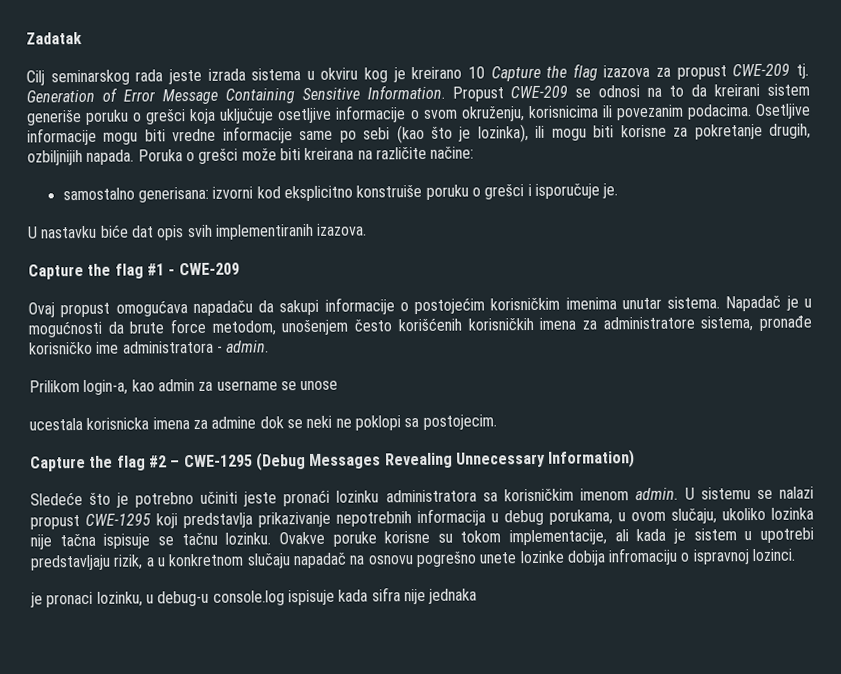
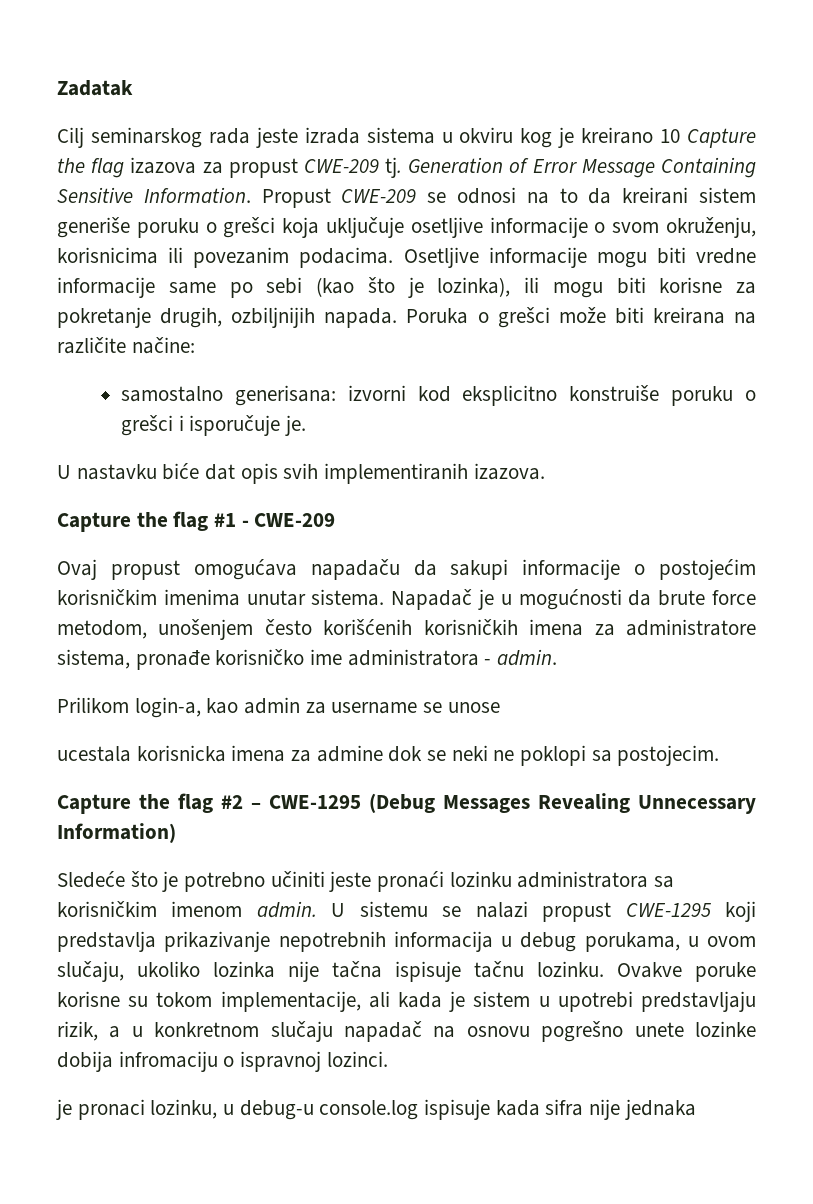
[157,536,174,546] se -> (461, 971) none

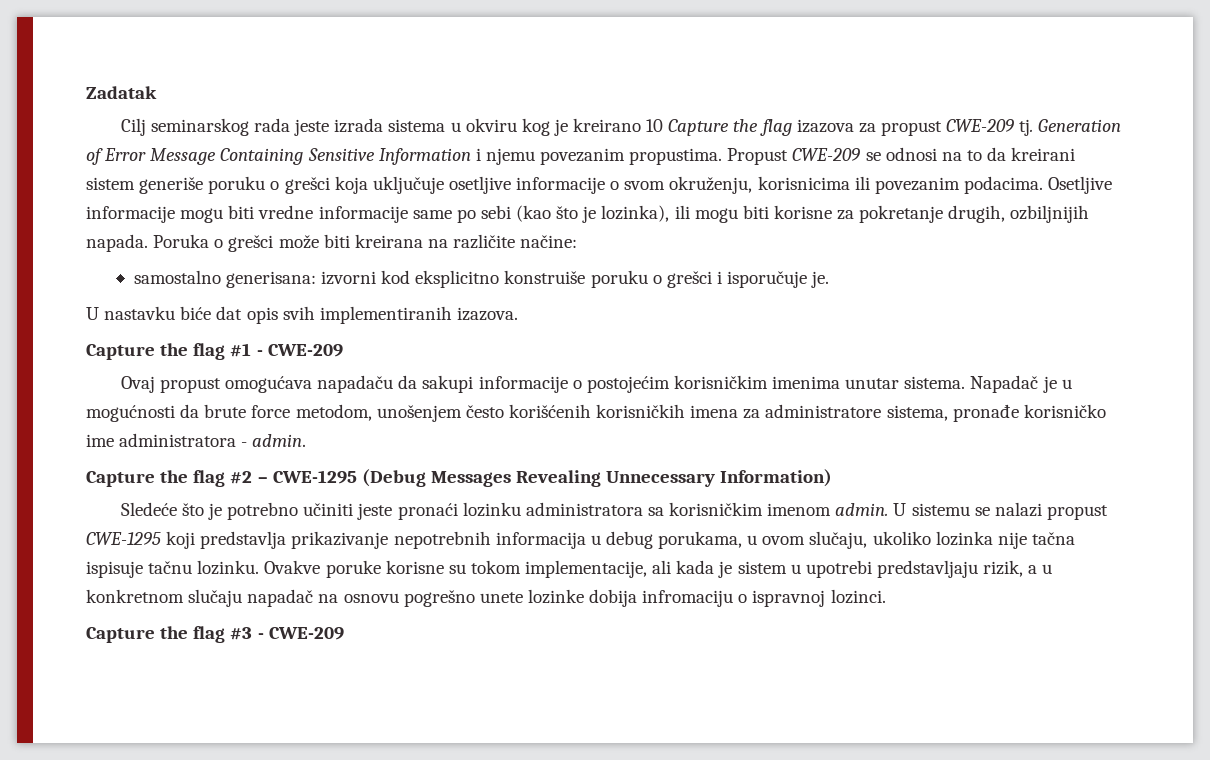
[143,187,251,203] Information. -> [378,148,723,165] Information i njemu povezanim propustima.
[57,697,500,718] [57,745,720,766] // Prilikom login-a, kao admin za username se unose // ucestala korisnicka imena za admine dok se neki ne poklopi sa postojecim. -> (307, 440) none
[56,1099,696,1120] je pronaci lozinku, u debug-u console.log ispisuje kada sifra nije jednaka -> [86,626,344,643] Capture the flag #3 - CWE-209

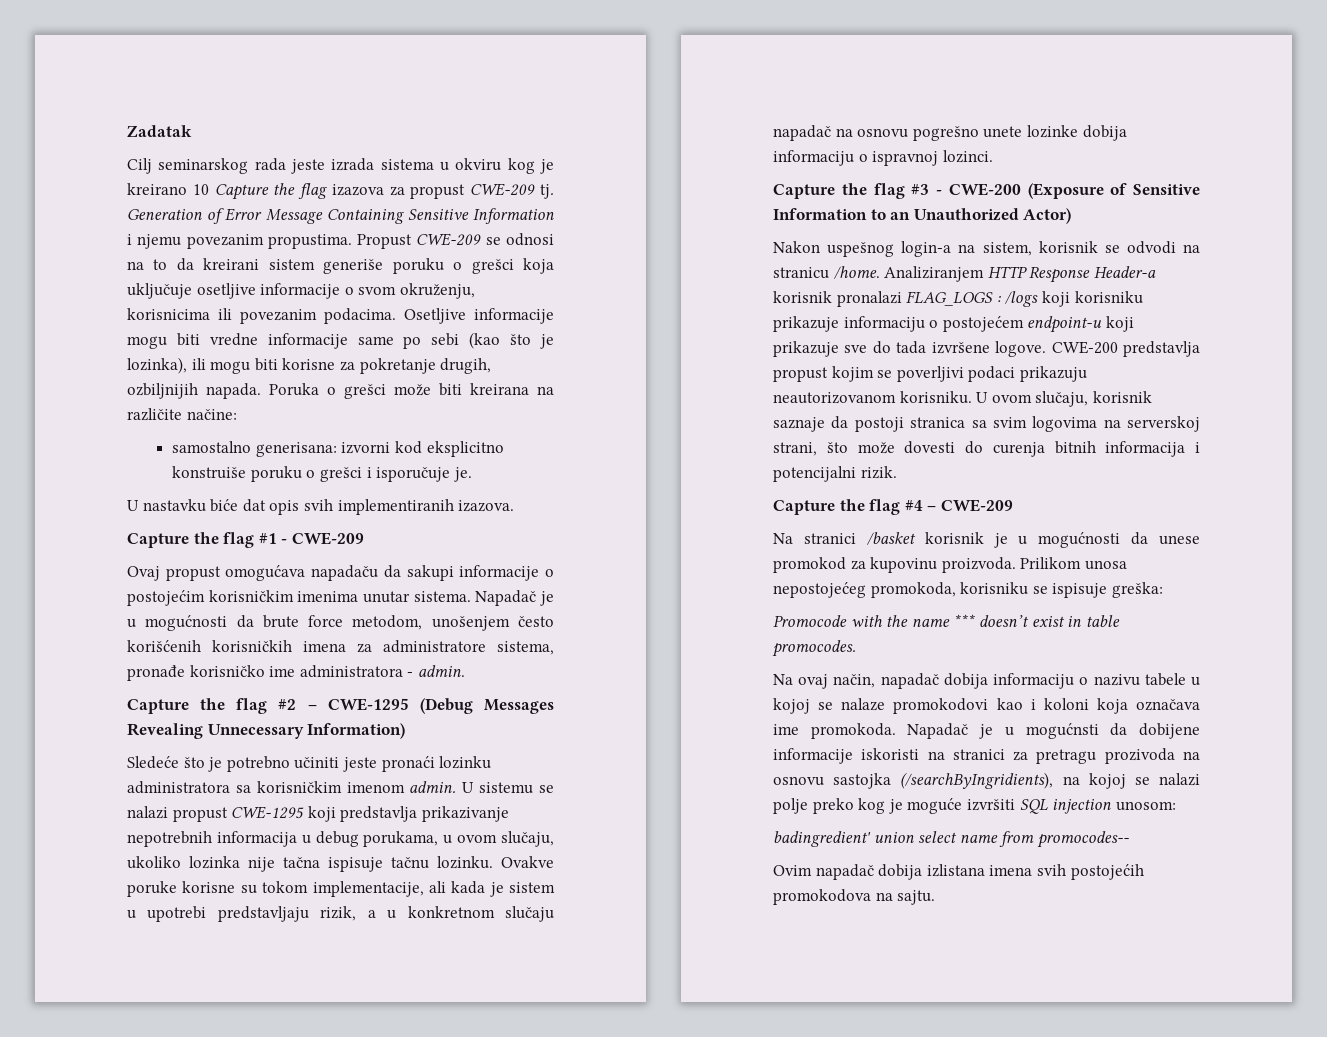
[642,590,734,607] infromaciju -> [773,150,854,166] informaciju
[268,627,344,640] CWE-209 -> [948,183,1200,199] [773,208,1072,224] [773,241,1200,257] [773,266,1156,283] [773,291,1143,307] [773,316,1134,333] [773,341,1200,357] [773,366,1087,382] [773,391,1152,407] [773,416,1200,432] [773,441,1200,457] [773,466,897,482] [773,499,1013,515] [773,532,1200,548] [773,557,1127,573] [773,582,1163,598] [773,614,1120,627] [772,640,856,657] [773,673,1200,689] [773,698,1200,714] [773,723,1200,739] [773,748,1200,764] [773,772,1200,789] [773,798,1176,814] [773,831,1129,848] [773,864,1144,880] [773,889,936,905] CWE-200 (Exposure of Sensitive Information to an Unauthorized Actor) // Nakon uspešnog login-a na sistem, korisnik se odvodi na stranicu /home. Analiziranjem HTTP Response Header-a korisnik pronalazi FLAG_LOGS : /logs koji korisniku prikazuje informaciju o postojećem endpoint-u koji prikazuje sve do tada izvršene logove. CWE-200 predstavlja propust kojim se poverljivi podaci prikazuju neautorizovanom korisniku. U ovom slučaju, korisnik saznaje da postoji stranica sa svim logovima na serverskoj strani, što može dovesti do curenja bitnih informacija i potencijalni rizik. // Capture the flag #4 – CWE-209 // Na stranici /basket korisnik je u mogućnosti da unese promokod za kupovinu proizvoda. Prilikom unosa nepostojećeg promokoda, korisniku se ispisuje greška: // Promocode with the name *** doesn’t exist in table promocodes. // Na ovaj način, napadač dobija informaciju o nazivu tabele u kojoj se nalaze promokodovi kao i koloni koja označava ime promokoda. Napadač je u mogućnsti da dobijene informacije iskoristi na stranici za pretragu prozivoda na osnovu sastojka (/searchByIngridients), na kojoj se nalazi polje preko kog je moguće izvršiti SQL injection unosom: // badingredient' union select name from promocodes-- // Ovim napadač dobija izlistana imena svih postojećih promokodova na sajtu.

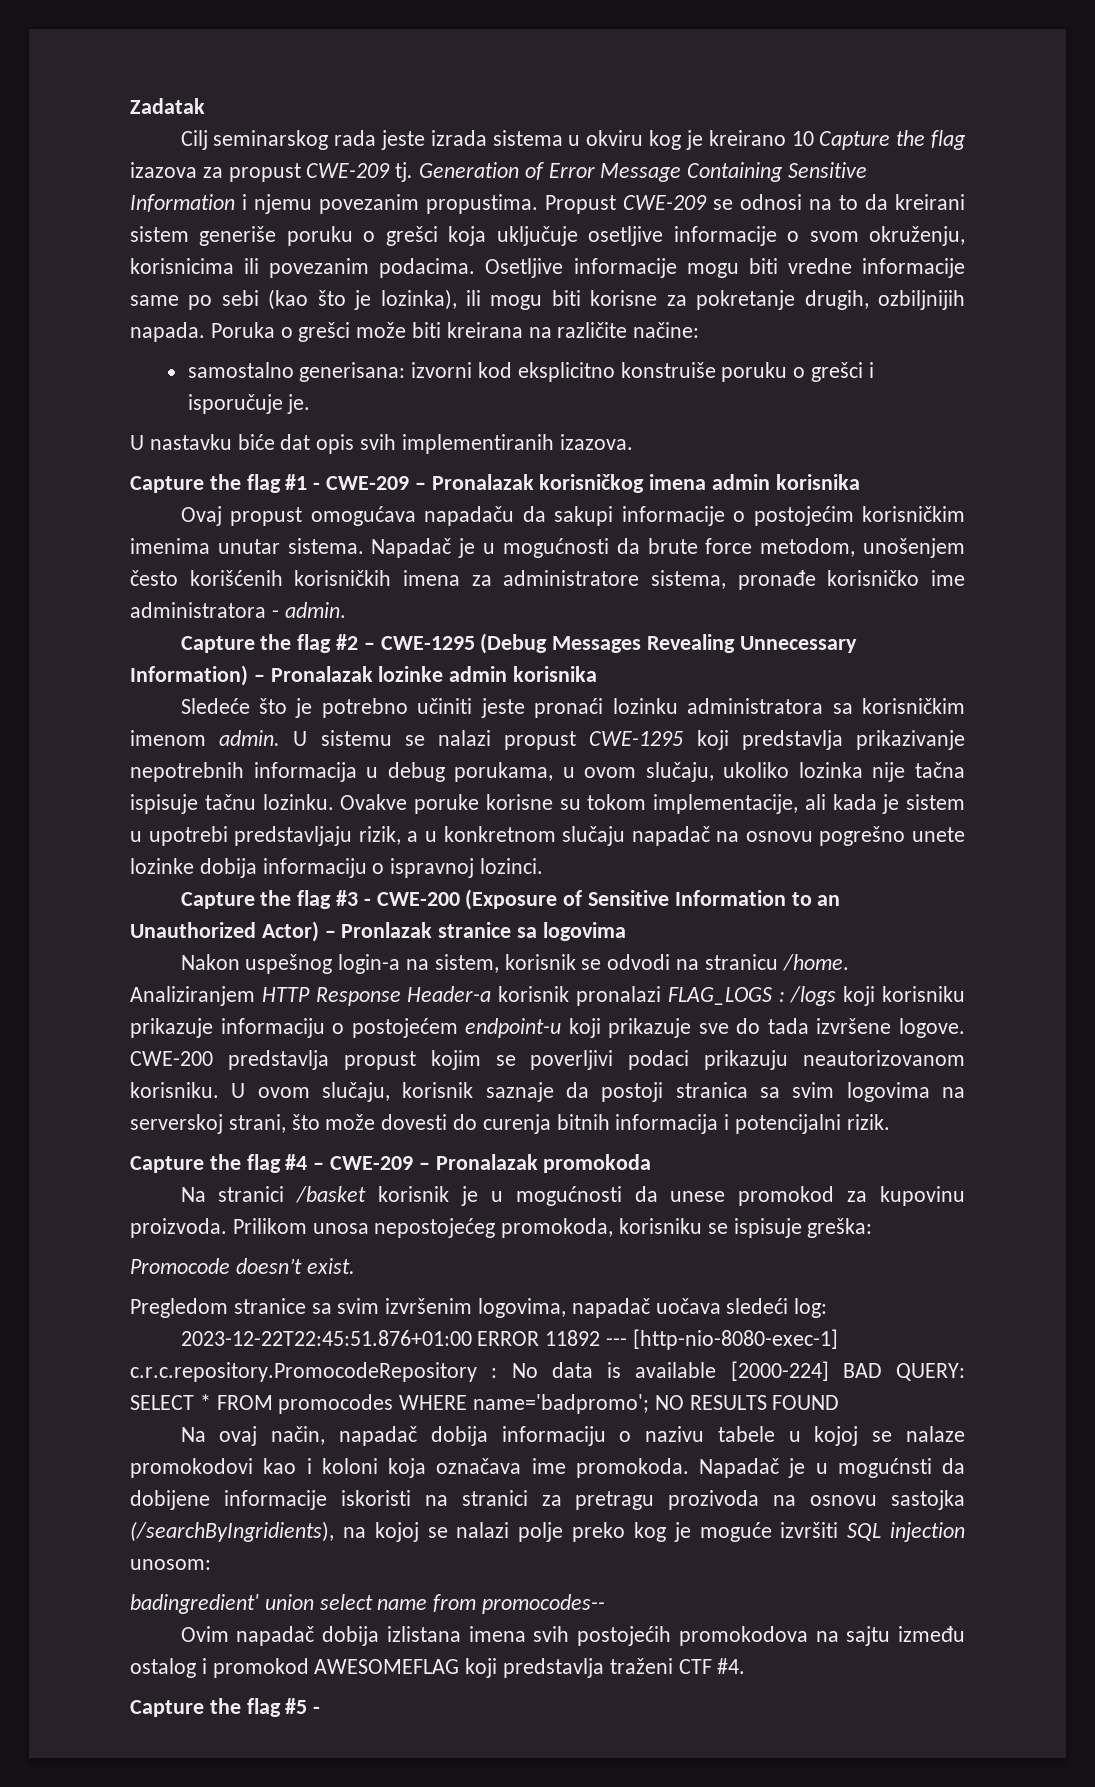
(364, 538) none -> [414,474,860,493] – Pronalazak korisničkog imena admin korisnika
(406, 731) none -> [253,666,598,682] – Pronalazak lozinke admin korisnika
(1072, 216) none -> [324,922,626,941] – Pronlazak stranice sa logovima
(1013, 505) none -> [418,1154,652,1173] – Pronalazak promokoda
[850,614,1120,627] [772,640,856,657] with the name *** doesn’t exist in table promocodes. -> [235,1258,355,1274] [130,1298,828,1318] [180,1329,838,1350] [130,1361,965,1382] [130,1394,840,1414] doesn’t exist. // Pregledom stranice sa svim izvršenim logovima, napadač uočava sledeći log: // 2023-12-22T22:45:51.876+01:00 ERROR 11892 --- [http-nio-8080-exec-1] c.r.c.repository.PromocodeRepository : No data is available [2000-224] BAD QUERY: SELECT * FROM promocodes WHERE name='badpromo'; NO RESULTS FOUND
[897,890,936,905] sajtu. -> [846,1626,965,1646] [130,1658,746,1678] [130,1698,321,1717] sajtu između ostalog i promokod AWESOMEFLAG koji predstavlja traženi CTF #4. // Capture the flag #5 -

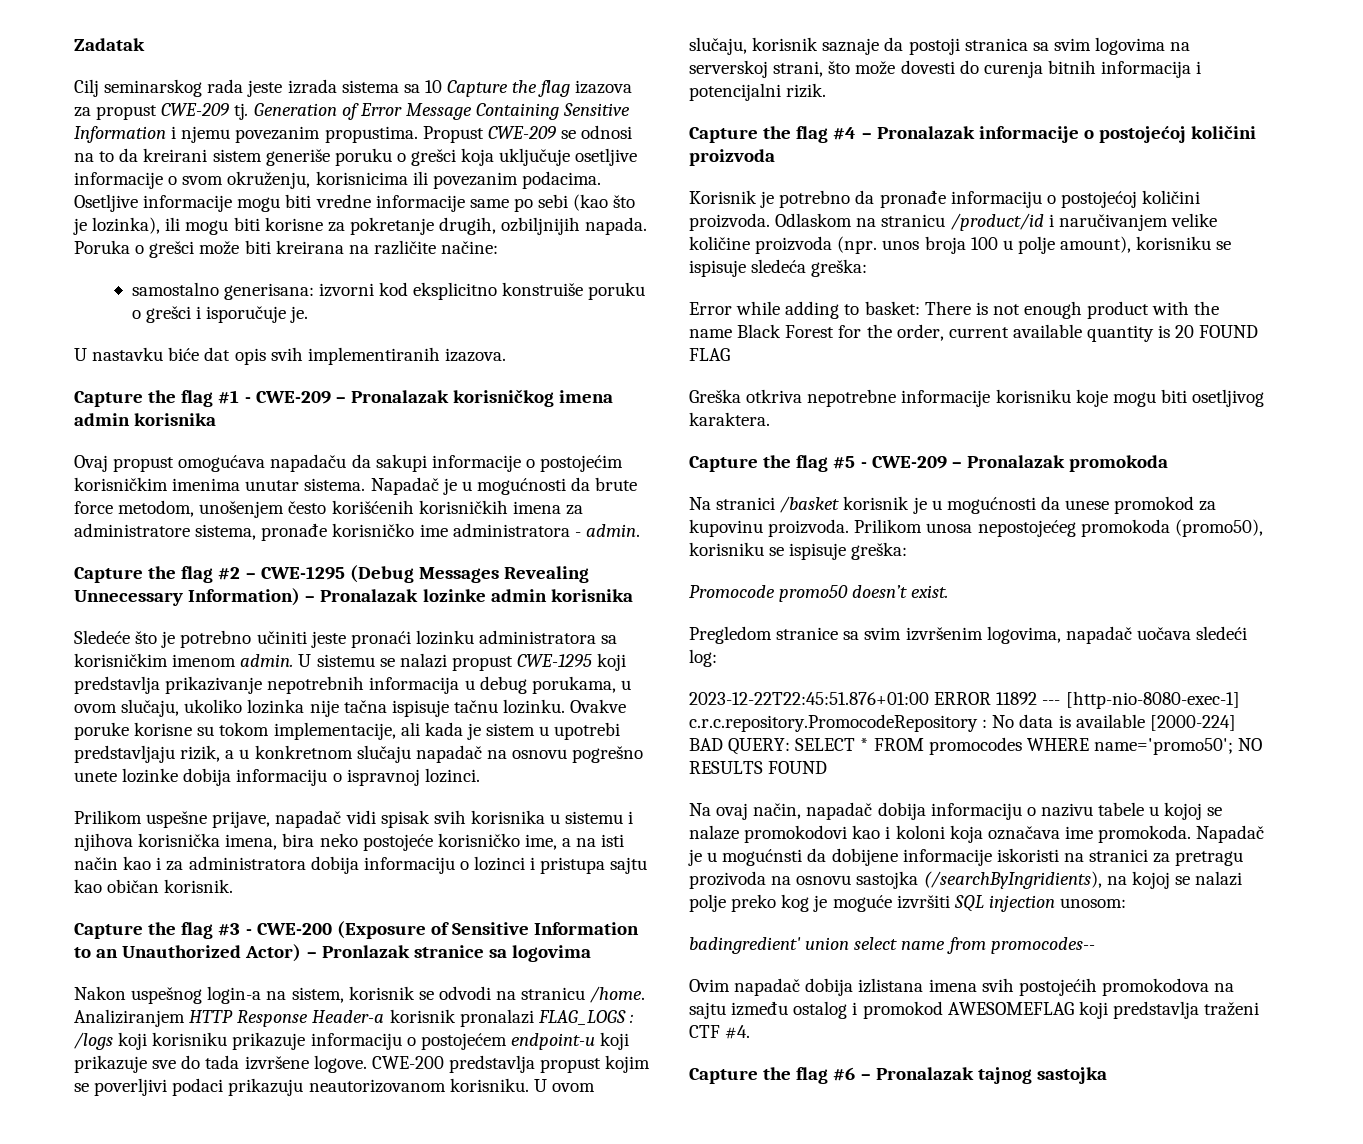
[568,130,786,150] u okviru kog je kreirano -> [403,84,420,93] sa
(544, 866) none -> [74,810,634,828] [74,833,625,851] [74,856,648,874] [74,879,234,893] // Prilikom uspešne prijave, napadač vidi spisak svih korisnika u sistemu i njihova korisnička imena, bira neko postojeće korisničko ime, a na isti način kao i za administratora dobija informaciju o lozinci i pristupa sajtu kao običan korisnik.
(325, 1166) none -> [876,125,1257,143] [689,149,775,166] [689,190,1201,208] [689,213,1217,231] [689,236,1232,254] [689,259,868,277] [689,301,1220,319] [689,324,1259,342] [689,348,730,361] [689,389,1265,407] [689,412,770,426] [689,455,867,472] Pronalazak informacije o postojećoj količini proizvoda // Korisnik je potrebno da pronađe informaciju o postojećoj količini proizvoda. Odlaskom na stranicu /product/id i naručivanjem velike količine proizvoda (npr. unos broja 100 u polje amount), korisniku se ispisuje sledeća greška: // Error while adding to basket: There is not enough product with the name Black Forest for the order, current available quantity is 20 FOUND FLAG // Greška otkriva nepotrebne informacije korisniku koje mogu biti osetljivog karaktera. // Capture the flag #5 -
[501,1218,614,1238] promokoda, -> [1080,519,1263,537] promokoda (promo50),
(230, 1266) none -> [779,585,849,602] promo50
[473,1394,650,1414] name='badpromo'; -> [1093,738,1233,755] name='promo50';
[285,1698,321,1714] #5 - -> [833,1067,1107,1084] #6 – Pronalazak tajnog sastojka

